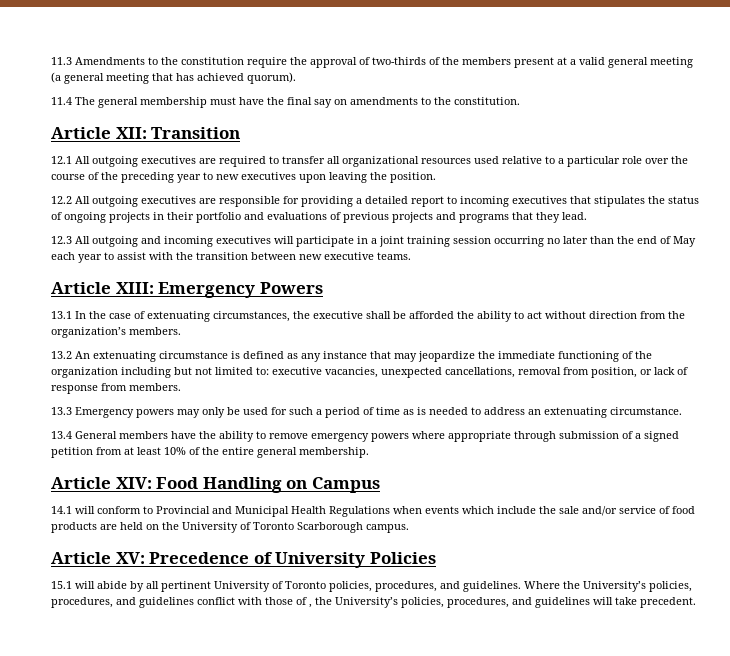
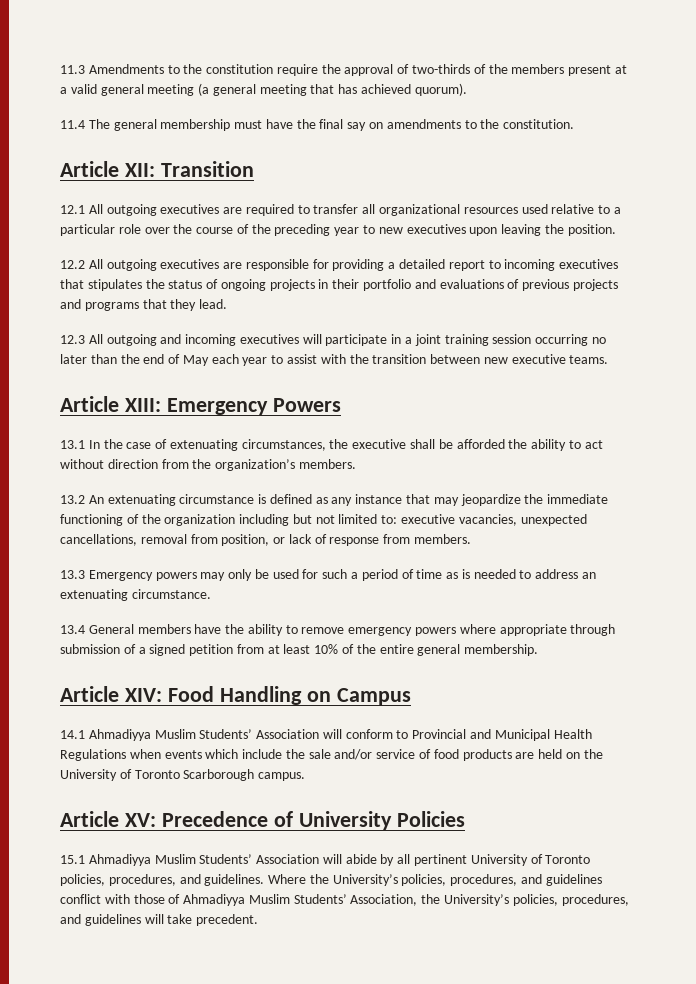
(72, 510) none -> [88,729,320,741] Ahmadiyya Muslim Students’ Association
(72, 585) none -> [88,854,320,866] Ahmadiyya Muslim Students’ Association
[309,604,312,608] , -> [183,894,418,906] Ahmadiyya Muslim Students’ Association,

